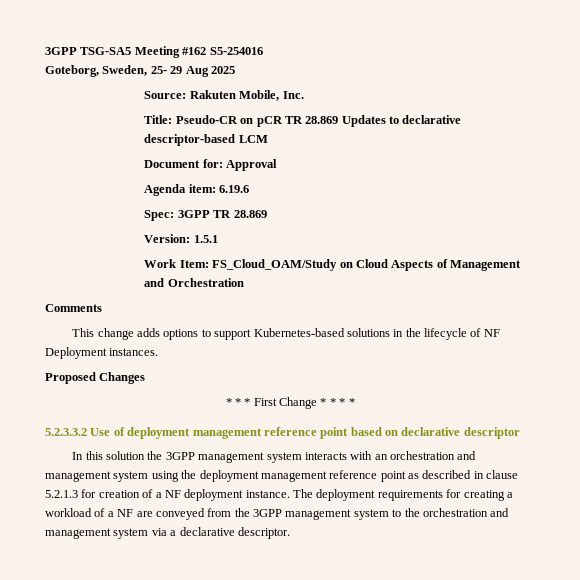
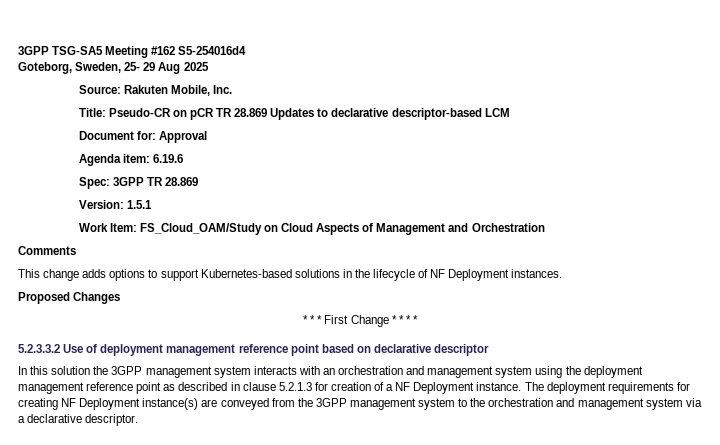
[209,47,263,55] S5-254016 -> [178,46,247,55] S5-254016d4
[184,489,244,501] deployment -> [413,382,475,394] Deployment
[506,492,513,498] [45,508,134,517] a workload of a NF -> [61,398,199,410] NF Deployment instance(s)

